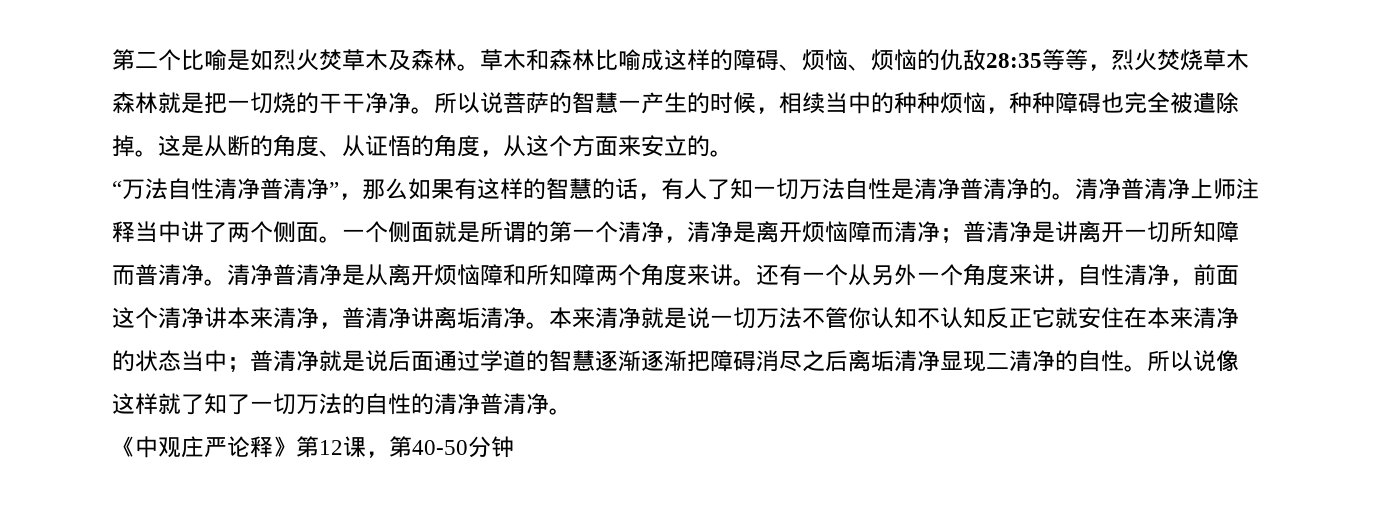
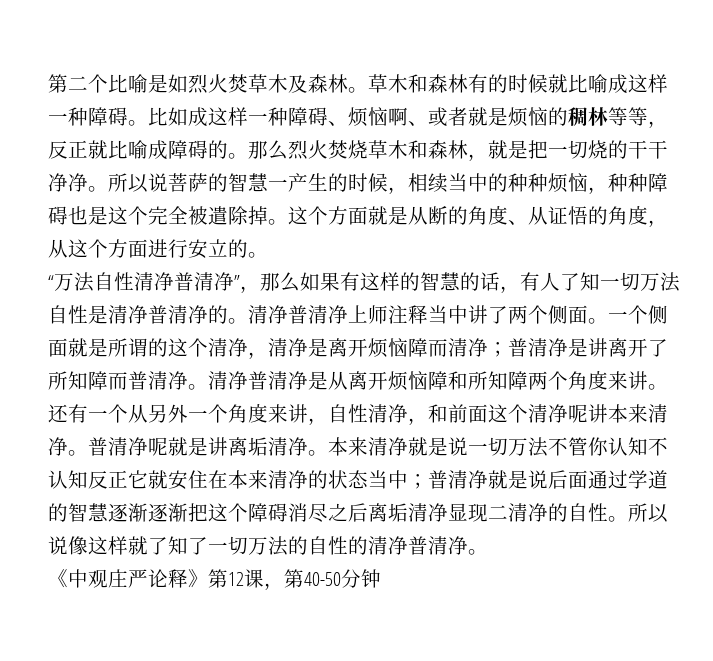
[595,49,1111,71] 比喻成这样的障碍、烦恼、烦恼的仇敌28:35等等， -> [468,74,668,94] [48,107,668,128] [48,140,288,160] 有的时候就比喻成这样一种障碍。比如成这样一种障碍、烦恼啊、或者就是烦恼的稠林等等，反正就比喻成障碍的。那么
[112,92,158,114] 森林 -> [408,140,488,161] 和森林，
(1124, 102) none -> [88,206,148,225] 是这个
(181, 145) none -> [308,206,388,225] 个方面就
[618,135,641,157] 来 -> [148,239,188,258] 进行
[549,221,595,243] 第一 -> [168,338,188,357] 这
[1124,221,1170,243] 一切 -> [648,339,668,357] 了
(1193, 282) none -> [428,404,448,423] 和
(204, 318) none -> [568,404,588,423] 呢
[319,307,411,329] ，普清净 -> [68,437,208,456] 。普清净呢就是
(710, 361) none -> [208,503,248,522] 这个

